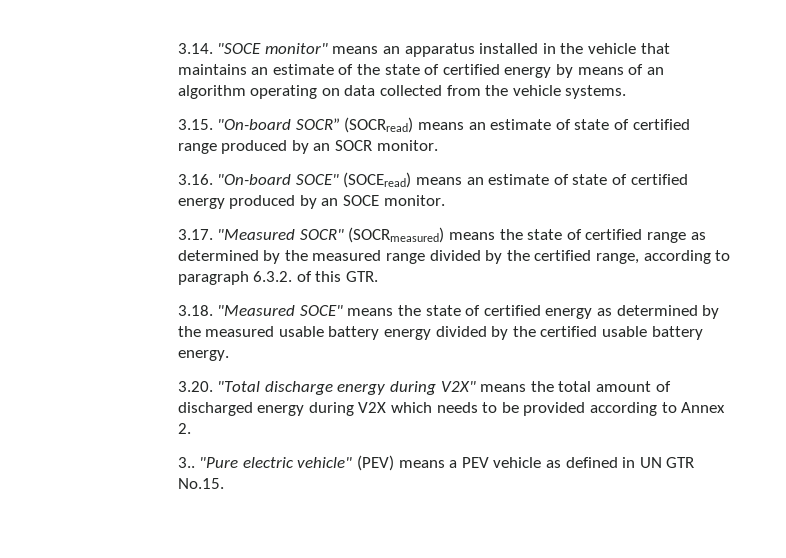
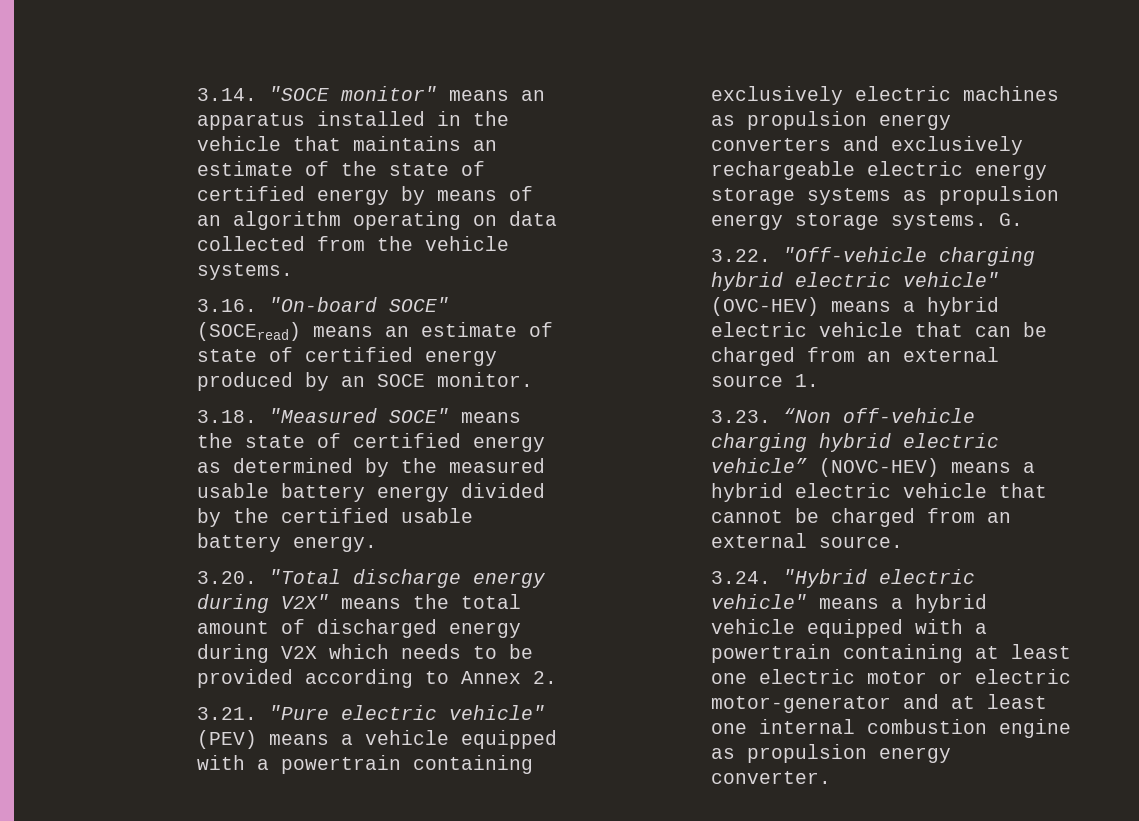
[177,117,690,133] [177,140,438,154] // 3.15. "On-board SOCR” (SOCRread) means an estimate of state of certified range produced by an SOCR monitor. -> (293, 271) none
[177,227,706,243] [177,250,731,264] [177,271,379,285] // 3.17. "Measured SOCR" (SOCRmeasured) means the state of certified range as determined by the measured range divided by the certified range, according to paragraph 6.3.2. of this GTR. -> (533, 379) none
[177,457,195,468] 3.. -> [196,707,257,720] 3.21.
[461,457,695,468] [177,478,224,489] PEV vehicle as defined in UN GTR No.15. -> [364,730,557,749] [196,755,533,774] [710,86,1059,105] [710,111,951,130] [710,136,1023,155] [710,161,1047,180] [710,186,1059,205] [710,213,1023,230] [710,247,1035,266] [710,272,999,291] [710,297,999,316] [710,322,1047,337] [710,347,999,366] [710,374,819,387] [710,408,975,423] [710,433,999,452] [710,458,1035,477] [710,483,1047,502] [710,508,1011,527] [710,533,903,548] [710,569,975,588] [710,594,987,613] [710,619,987,638] [710,644,1071,663] [710,669,1071,684] [710,694,1047,713] [710,719,1071,738] [710,744,951,763] [710,771,831,784] vehicle equipped with a powertrain containing exclusively electric machines as propulsion energy converters and exclusively rechargeable electric energy storage systems as propulsion energy storage systems. G. // 3.22. "Off-vehicle charging hybrid electric vehicle" (OVC-HEV) means a hybrid electric vehicle that can be charged from an external source 1. // 3.23. “Non off-vehicle charging hybrid electric vehicle” (NOVC-HEV) means a hybrid electric vehicle that cannot be charged from an external source. // 3.24. "Hybrid electric vehicle" means a hybrid vehicle equipped with a powertrain containing at least one electric motor or electric motor-generator and at least one internal combustion engine as propulsion energy converter.

